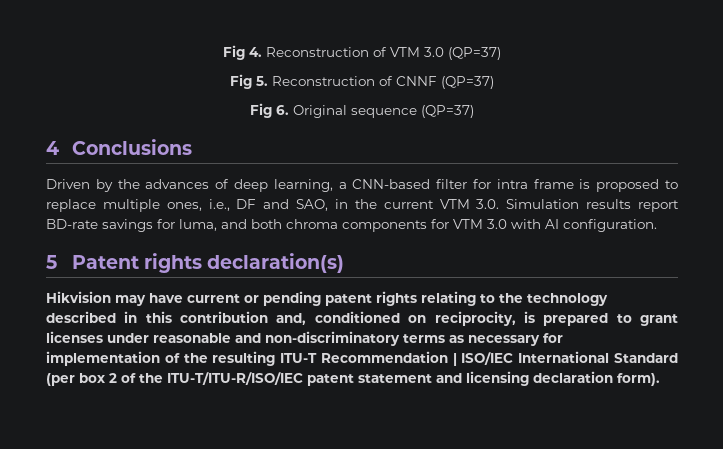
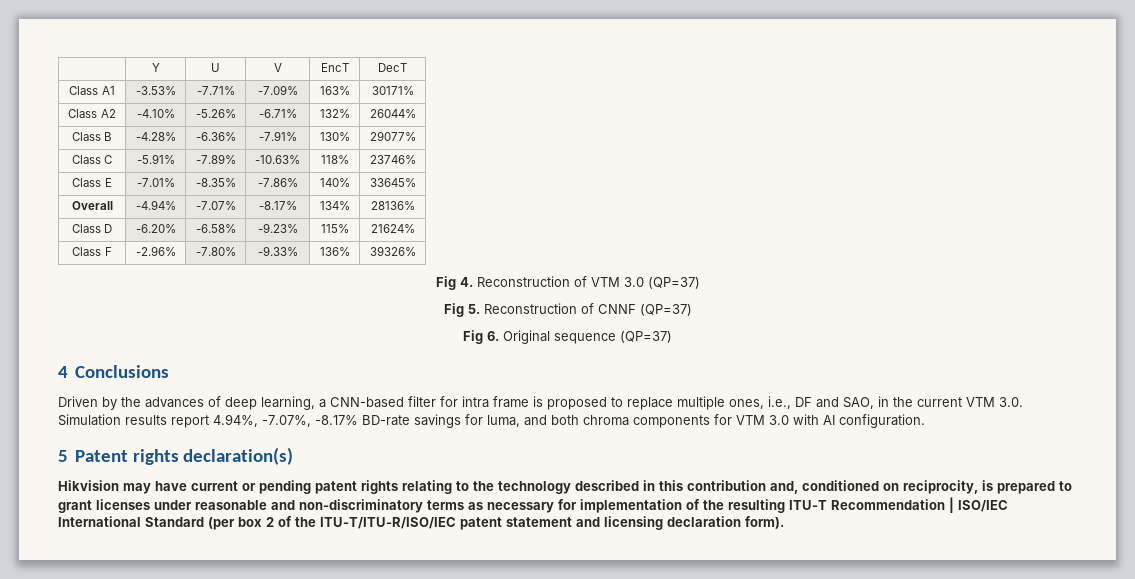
(223, 52) none -> [151,63,160,72] [211,63,220,72] [273,63,282,72] [320,63,349,72] [378,63,407,72] [69,86,115,95] [135,86,176,95] [196,86,235,95] [257,85,298,95] [319,86,350,95] [371,86,414,95] [68,109,116,118] [136,109,175,118] [195,109,236,118] [258,109,297,118] [319,109,350,118] [369,109,416,118] [71,132,113,141] [135,132,176,141] [195,132,236,141] [258,131,297,141] [319,132,350,141] [369,131,416,141] [71,155,113,164] [136,154,175,164] [195,154,236,164] [255,155,300,164] [320,155,349,164] [369,155,416,164] [72,178,112,187] [136,178,175,187] [195,178,236,187] [257,178,298,187] [319,178,350,187] [369,178,416,187] [71,201,113,210] [135,200,176,210] [195,201,236,210] [258,201,297,210] [319,201,350,210] [370,201,415,210] [71,224,113,233] [135,224,176,233] [195,224,236,233] [257,223,298,233] [320,224,349,233] [370,224,415,233] [72,247,112,256] [135,246,176,256] [195,247,236,256] [257,246,298,256] [319,247,350,256] [369,246,416,256] | Y | U | V | EncT | DecT // Class A1 | -3.53% | -7.71% | -7.09% | 163% | 30171% // Class A2 | -4.10% | -5.26% | -6.71% | 132% | 26044% // Class B | -4.28% | -6.36% | -7.91% | 130% | 29077% // Class C | -5.91% | -7.89% | -10.63% | 118% | 23746% // Class E | -7.01% | -8.35% | -7.86% | 140% | 33645% // Overall | -4.94% | -7.07% | -8.17% | 134% | 28136% // Class D | -6.20% | -6.58% | -9.23% | 115% | 21624% // Class F | -2.96% | -7.80% | -9.33% | 136% | 39326% //
(679, 206) none -> [213,414,358,427] 4.94%, -7.07%, -8.17%

